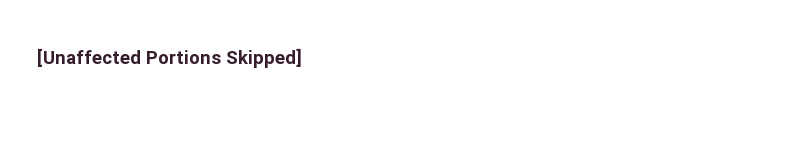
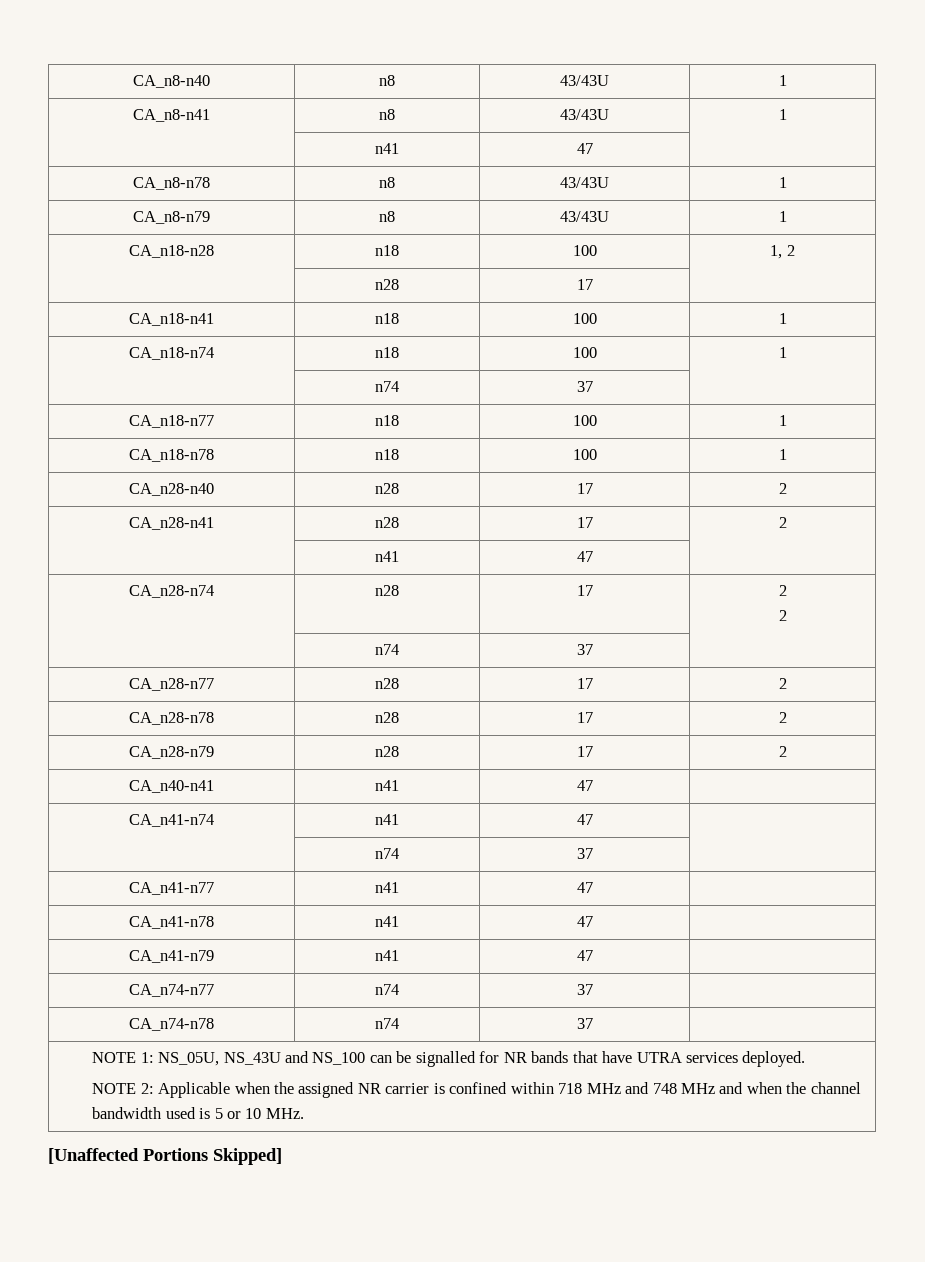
(37, 57) none -> [133,75,210,88] [379,75,395,86] [560,75,609,86] [778,75,787,86] [133,109,210,122] [379,109,395,120] [560,109,609,120] [778,109,787,120] [375,143,399,154] [576,143,593,154] [133,177,210,190] [379,177,395,188] [560,177,609,188] [778,177,787,188] [133,211,210,224] [379,211,395,222] [560,211,609,222] [778,211,787,222] [129,245,214,258] [375,245,399,256] [572,245,597,256] [770,245,795,259] [375,279,399,290] [576,279,593,290] [129,313,214,326] [375,313,399,324] [572,313,597,324] [778,313,787,324] [129,347,214,360] [375,347,399,358] [572,347,597,358] [778,347,787,358] [375,381,399,392] [576,381,593,392] [129,415,214,428] [375,415,399,426] [572,415,597,426] [778,415,787,426] [129,449,214,462] [375,449,399,460] [572,449,597,460] [778,449,787,460] [129,483,214,496] [375,483,399,494] [576,483,593,494] [778,483,787,494] [129,517,214,530] [375,517,399,528] [576,517,593,528] [778,517,787,528] [375,551,399,562] [576,551,593,562] [129,585,214,598] [375,585,399,596] [576,585,593,596] [778,585,787,596] [778,610,787,621] [375,644,399,655] [576,644,593,655] [129,678,214,691] [375,678,399,689] [576,678,593,689] [778,678,787,689] [129,712,214,725] [375,712,399,723] [576,712,593,723] [778,712,787,723] [129,746,214,759] [375,746,399,757] [576,746,593,757] [778,746,787,757] [129,780,214,793] [375,780,399,791] [576,780,593,791] [129,814,214,827] [375,814,399,825] [576,814,593,825] [375,848,399,859] [576,848,593,859] [129,882,214,895] [375,882,399,893] [576,882,593,893] [129,916,214,929] [375,916,399,927] [576,916,593,927] [129,950,214,963] [375,950,399,961] [576,950,593,961] [129,984,214,997] [375,984,399,995] [576,984,593,995] [129,1018,214,1031] [375,1018,399,1029] [576,1018,593,1029] [92,1051,806,1067] [92,1082,861,1098] [92,1107,304,1119] CA_n8-n40 | n8 | 43/43U | 1 // CA_n8-n41 | n8 | 43/43U | 1 // | n41 | 47 | // CA_n8-n78 | n8 | 43/43U | 1 // CA_n8-n79 | n8 | 43/43U | 1 // CA_n18-n28 | n18 | 100 | 1, 2 // | n28 | 17 | // CA_n18-n41 | n18 | 100 | 1 // CA_n18-n74 | n18 | 100 | 1 // | n74 | 37 | // CA_n18-n77 | n18 | 100 | 1 // CA_n18-n78 | n18 | 100 | 1 // CA_n28-n40 | n28 | 17 | 2 // CA_n28-n41 | n28 | 17 | 2 // | n41 | 47 | // CA_n28-n74 | n28 | 17 | 2 // 2 // | n74 | 37 | // CA_n28-n77 | n28 | 17 | 2 // CA_n28-n78 | n28 | 17 | 2 // CA_n28-n79 | n28 | 17 | 2 // CA_n40-n41 | n41 | 47 | // CA_n41-n74 | n41 | 47 | // | n74 | 37 | // CA_n41-n77 | n41 | 47 | // CA_n41-n78 | n41 | 47 | // CA_n41-n79 | n41 | 47 | // CA_n74-n77 | n74 | 37 | // CA_n74-n78 | n74 | 37 | // NOTE 1: NS_05U, NS_43U and NS_100 can be signalled for NR bands that have UTRA services deployed. // NOTE 2: Applicable when the assigned NR carrier is confined within 718 MHz and 748 MHz and when the channel bandwidth used is 5 or 10 MHz. //

